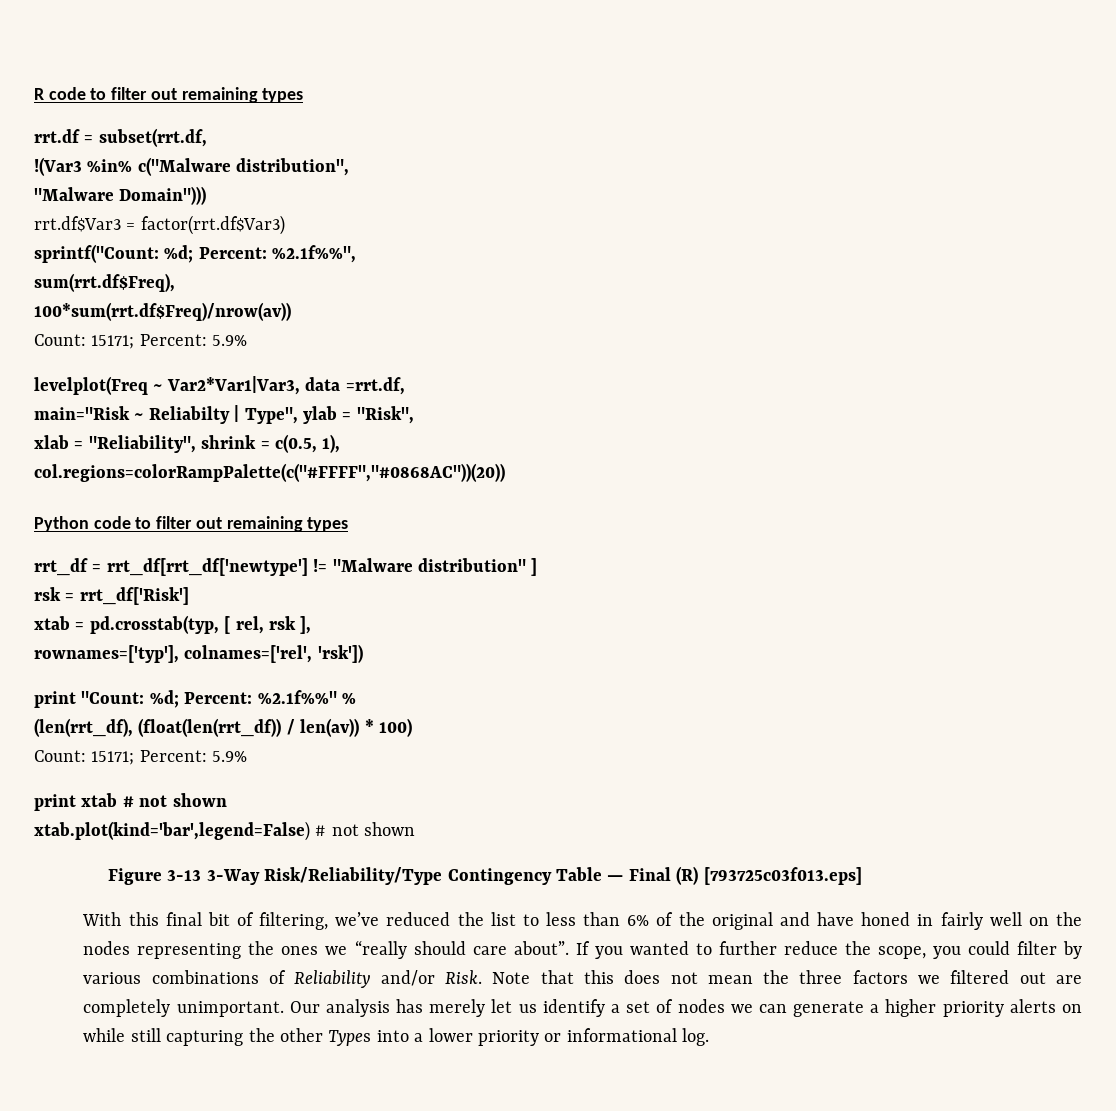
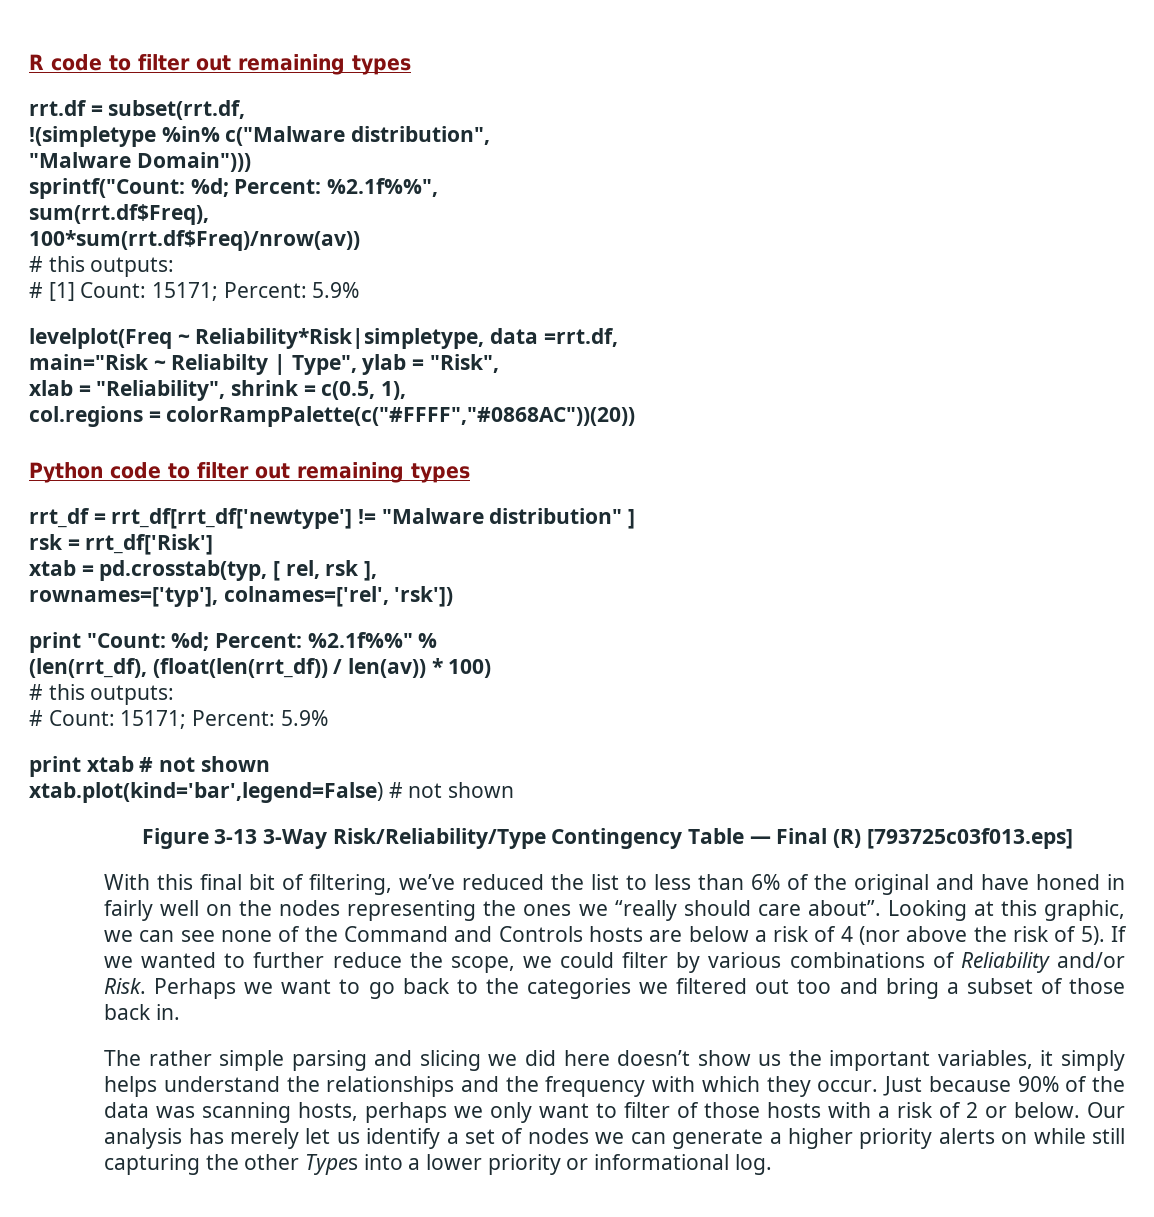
[34,157,82,176] !(Var3 -> [29,126,156,147] !(simpletype
[34,215,285,235] // rrt.df$Var3 = factor(rrt.df$Var3) -> (251, 162) none
(291, 311) none -> [29,256,175,277] [29,282,75,301] # this outputs: // # [1]
[166,376,300,395] Var2*Var1|Var3, -> [195,328,485,349] Reliability*Risk|simpletype,
[34,463,505,482] col.regions=colorRampPalette(c("#FFFF","#0868AC"))(20)) -> [29,406,636,427] col.regions = colorRampPalette(c("#FFFF","#0868AC"))(20))
(412, 727) none -> [29,684,175,705] [29,710,43,726] # this outputs: // #
[575,941,623,959] If you -> [887,900,1126,921] [104,926,1128,945] [104,956,134,968] Looking at this graphic, we can see none of the Command and Controls hosts are below a risk of 4 (nor above the risk of 5). If we
[932,946,961,959] you -> [522,956,552,968] we
[492,970,1082,984] [83,999,284,1017] Note that this does not mean the three factors we filtered out are completely unimportant. -> [154,978,1125,999] [104,1004,180,1020] [104,1050,1126,1071] [104,1076,1126,1097] [104,1102,1081,1123] Perhaps we want to go back to the categories we filtered out too and bring a subset of those back in. // The rather simple parsing and slicing we did here doesn’t show us the important variables, it simply helps understand the relationships and the frequency with which they occur. Just because 90% of the data was scanning hosts, perhaps we only want to filter of those hosts with a risk of 2 or below.

